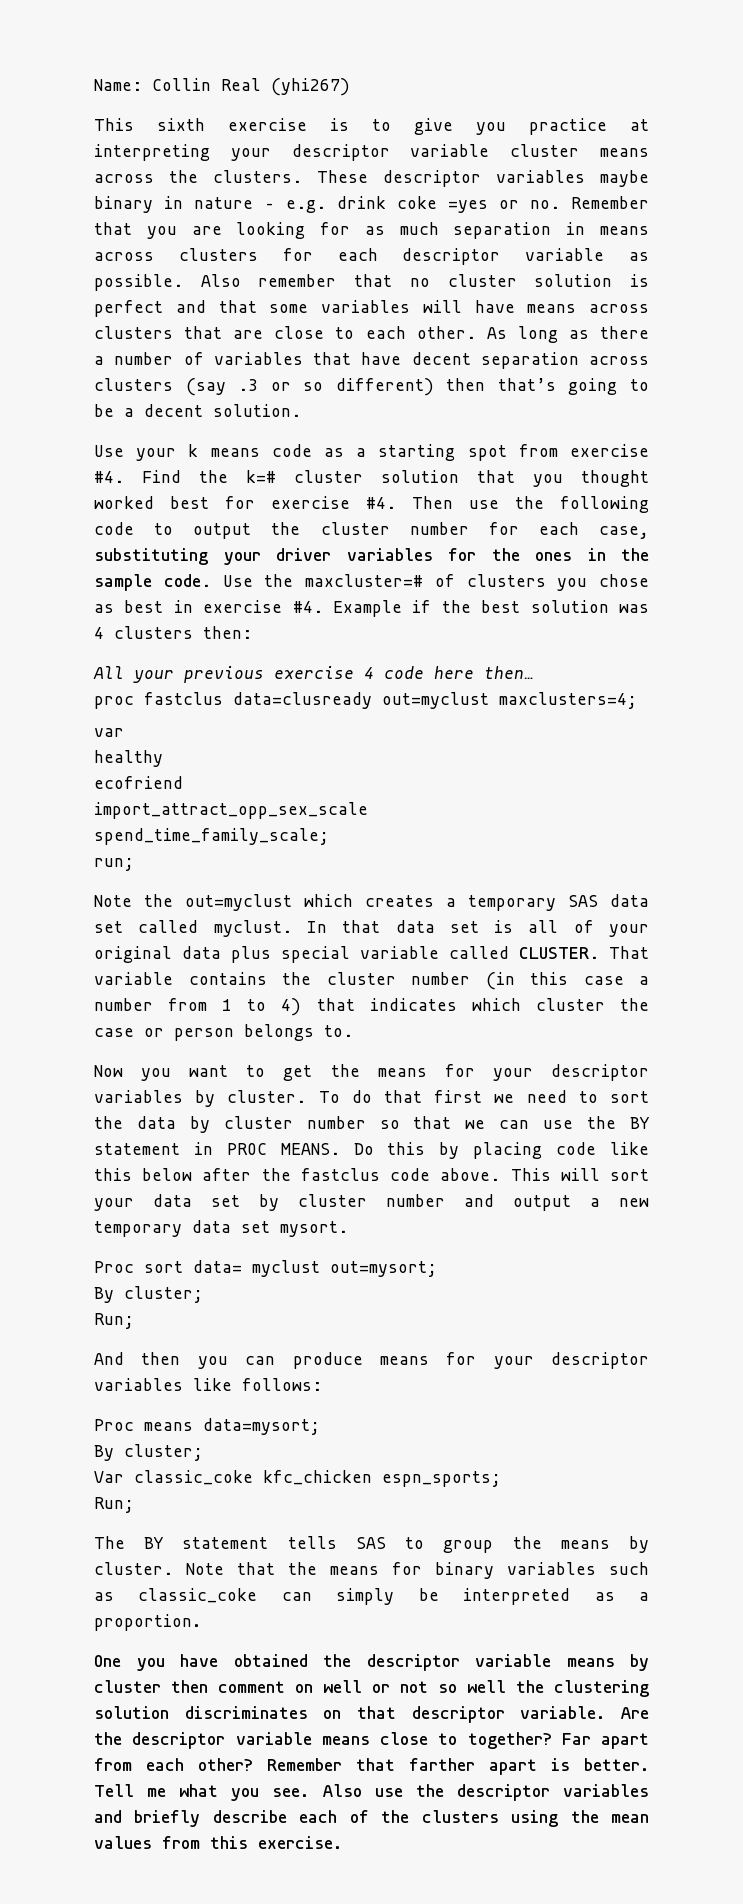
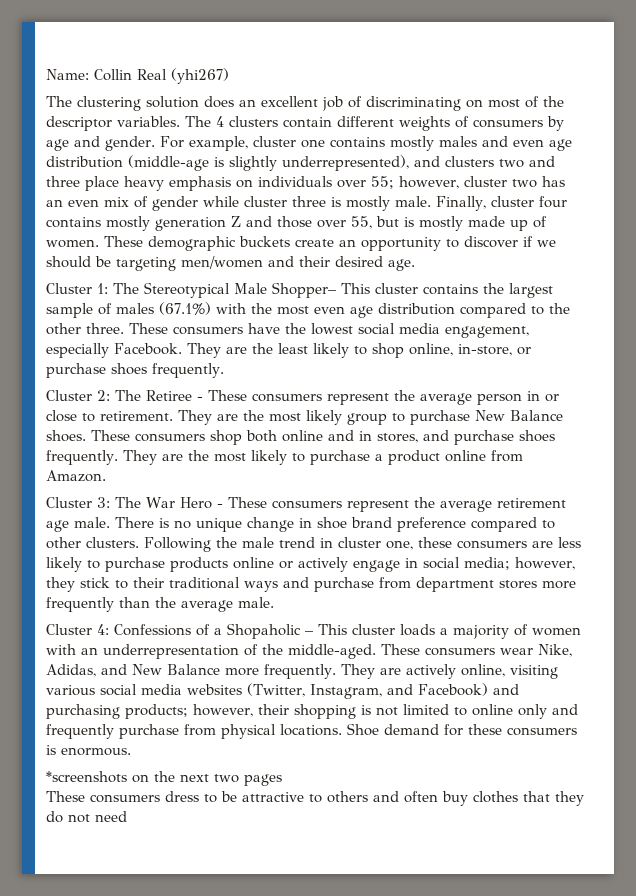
[94,118,649,135] [94,144,649,161] [94,170,649,187] [94,196,649,213] [94,222,649,239] [94,248,649,265] [94,274,649,291] [94,300,649,317] [94,326,650,343] [94,352,649,369] [94,378,649,396] [94,404,301,417] [94,444,649,461] [94,470,649,487] [94,496,649,513] [94,522,649,539] [94,548,649,565] [94,574,649,591] [94,600,649,617] [94,626,252,639] [93,666,534,683] [94,692,637,709] [94,728,124,737] [94,750,163,767] [94,776,183,789] [94,802,368,819] [94,828,329,845] [94,858,134,871] [94,894,649,911] [94,920,650,937] [94,946,649,963] [94,972,649,990] [94,998,649,1016] [94,1024,353,1041] [94,1064,649,1081] [94,1090,649,1107] [94,1116,651,1133] [94,1142,650,1159] [94,1168,649,1181] [94,1194,649,1211] [94,1220,348,1237] [94,1260,437,1277] [94,1286,203,1303] [94,1313,134,1329] [94,1352,649,1369] [94,1378,322,1391] [94,1418,320,1435] [94,1444,203,1461] [94,1470,501,1487] [94,1497,134,1513] [94,1536,649,1553] [94,1562,649,1579] [94,1588,650,1605] [94,1614,201,1631] [94,1654,649,1671] [94,1680,649,1697] [94,1706,649,1723] [94,1732,649,1749] [94,1758,649,1775] [94,1784,649,1801] [94,1810,650,1827] [94,1836,342,1849] This sixth exercise is to give you practice at interpreting your descriptor variable cluster means across the clusters. These descriptor variables maybe binary in nature – e.g. drink coke =yes or no. Remember that you are looking for as much separation in means across clusters for each descriptor variable as possible. Also remember that no cluster solution is perfect and that some variables will have means across clusters that are close to each other. As long as there a number of variables that have decent separation across clusters (say .3 or so different) then that’s going to be a decent solution. // Use your k means code as a starting spot from exercise #4. Find the k=# cluster solution that you thought worked best for exercise #4. Then use the following code to output the cluster number for each case, substituting your driver variables for the ones in the sample code. Use the maxcluster=# of clusters you chose as best in exercise #4. Example if the best solution was 4 clusters then: // All your previous exercise 4 code here then… // proc fastclus data=clusready out=myclust maxclusters=4; // var // healthy // ecofriend // import_attract_opp_sex_scale // spend_time_family_scale; // run; // Note the out=myclust which creates a temporary SAS data set called myclust. In that data set is all of your original data plus special variable called CLUSTER. That variable contains the cluster number (in this case a number from 1 to 4) that indicates which cluster the case or person belongs to. // Now you want to get the means for your descriptor variables by cluster. To do that first we need to sort the data by cluster number so that we can use the BY statement in PROC MEANS. Do this by placing code like this below after the fastclus code above. This will sort your data set by cluster number and output a new temporary data set mysort. // Proc sort data= myclust out=mysort; // By cluster; // Run; // And then you can produce means for your descriptor variables like follows: // Proc means data=mysort; // By cluster; // Var classic_coke kfc_chicken espn_sports; // Run; // The BY statement tells SAS to group the means by cluster. Note that the means for binary variables such as classic_coke can simply be interpreted as a proportion. // One you have obtained the descriptor variable means by cluster then comment on well or not so well the clustering solution discriminates on that descriptor variable. Are the descriptor variable means close to together? Far apart from each other? Remember that farther apart is better. Tell me what you see. Also use the descriptor variables and briefly describe each of the clusters using the mean values from this exercise. -> [46,96,564,111] [46,116,564,131] [46,136,572,151] [46,155,555,171] [46,176,565,191] [46,196,567,211] [46,216,547,231] [46,236,556,251] [46,256,415,271] [46,282,553,298] [46,302,570,318] [46,323,529,338] [46,343,531,358] [46,363,224,378] [46,390,559,405] [46,410,563,425] [46,430,555,445] [46,450,523,465] [46,470,106,482] [46,497,566,512] [46,517,555,532] [46,537,581,552] [46,557,575,572] [46,577,576,592] [46,597,274,612] [46,623,581,639] [46,644,572,659] [46,664,558,679] [46,683,519,699] [46,704,578,719] [46,723,577,739] [46,745,131,756] [46,771,282,786] [46,791,584,806] [46,811,127,823] The clustering solution does an excellent job of discriminating on most of the descriptor variables. The 4 clusters contain different weights of consumers by age and gender. For example, cluster one contains mostly males and even age distribution (middle-age is slightly underrepresented), and clusters two and three place heavy emphasis on individuals over 55; however, cluster two has an even mix of gender while cluster three is mostly male. Finally, cluster four contains mostly generation Z and those over 55, but is mostly made up of women. These demographic buckets create an opportunity to discover if we should be targeting men/women and their desired age. // Cluster 1: The Stereotypical Male Shopper– This cluster contains the largest sample of males (67.1%) with the most even age distribution compared to the other three. These consumers have the lowest social media engagement, especially Facebook. They are the least likely to shop online, in-store, or purchase shoes frequently. // Cluster 2: The Retiree - These consumers represent the average person in or close to retirement. They are the most likely group to purchase New Balance shoes. These consumers shop both online and in stores, and purchase shoes frequently. They are the most likely to purchase a product online from Amazon. // Cluster 3: The War Hero - These consumers represent the average retirement age male. There is no unique change in shoe brand preference compared to other clusters. Following the male trend in cluster one, these consumers are less likely to purchase products online or actively engage in social media; however, they stick to their traditional ways and purchase from department stores more frequently than the average male. // Cluster 4: Confessions of a Shopaholic – This cluster loads a majority of women with an underrepresentation of the middle-aged. These consumers wear Nike, Adidas, and New Balance more frequently. They are actively online, visiting various social media websites (Twitter, Instagram, and Facebook) and purchasing products; however, their shopping is not limited to online only and frequently purchase from physical locations. Shoe demand for these consumers is enormous. // *screenshots on the next two pages // These consumers dress to be attractive to others and often buy clothes that they do not need

